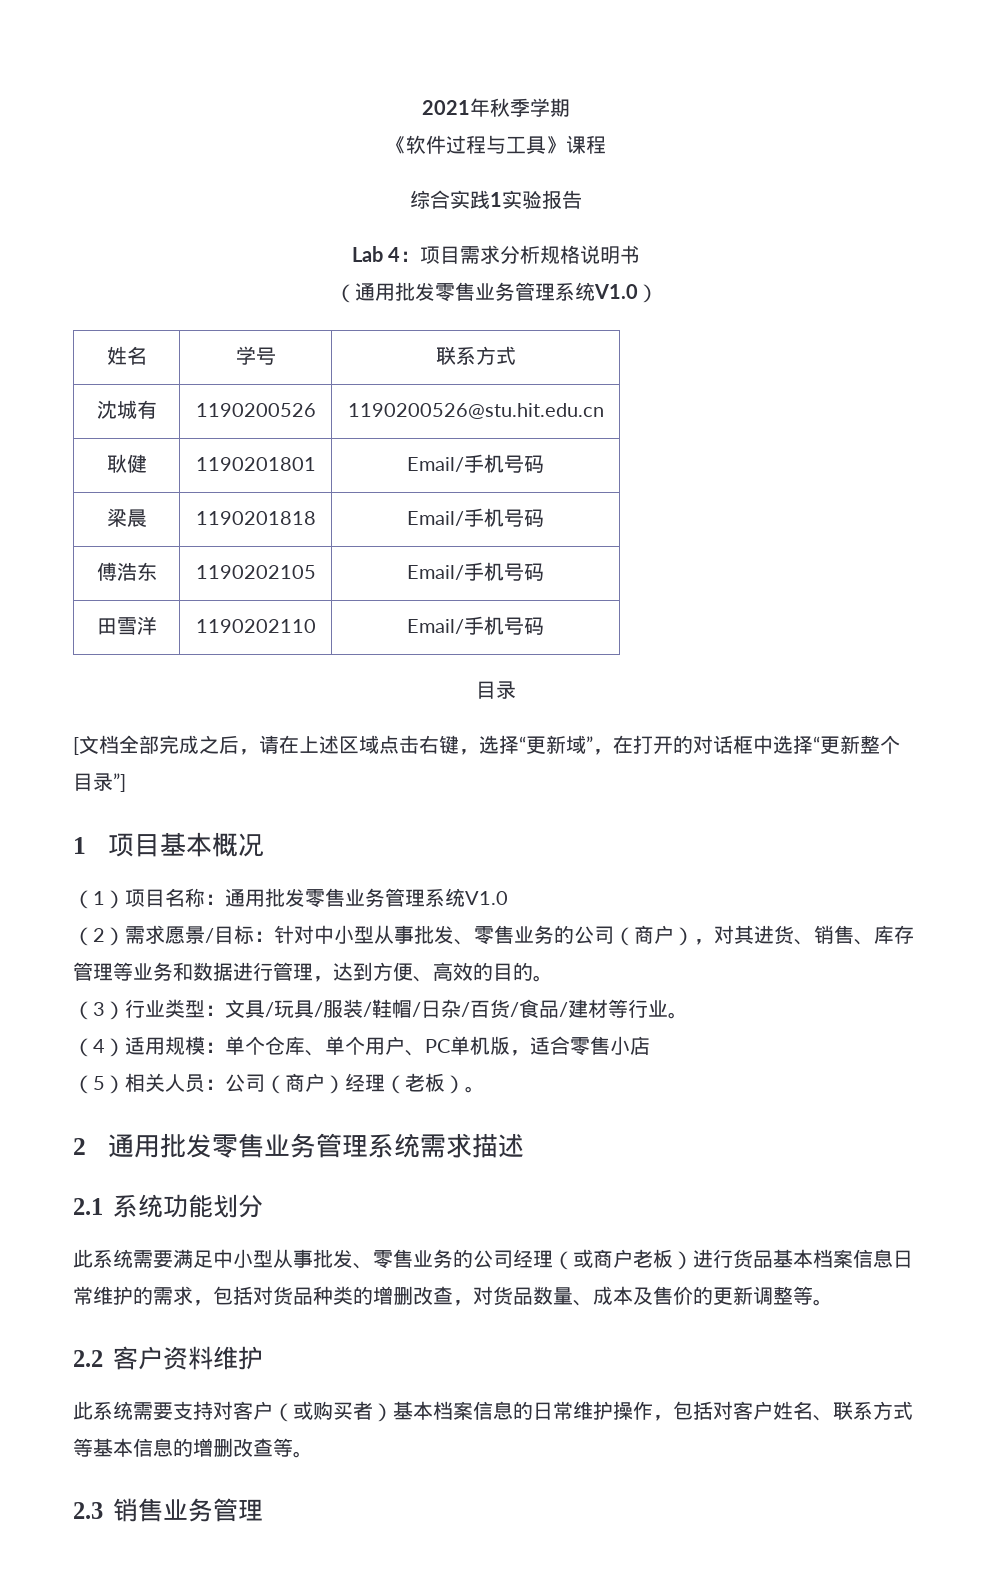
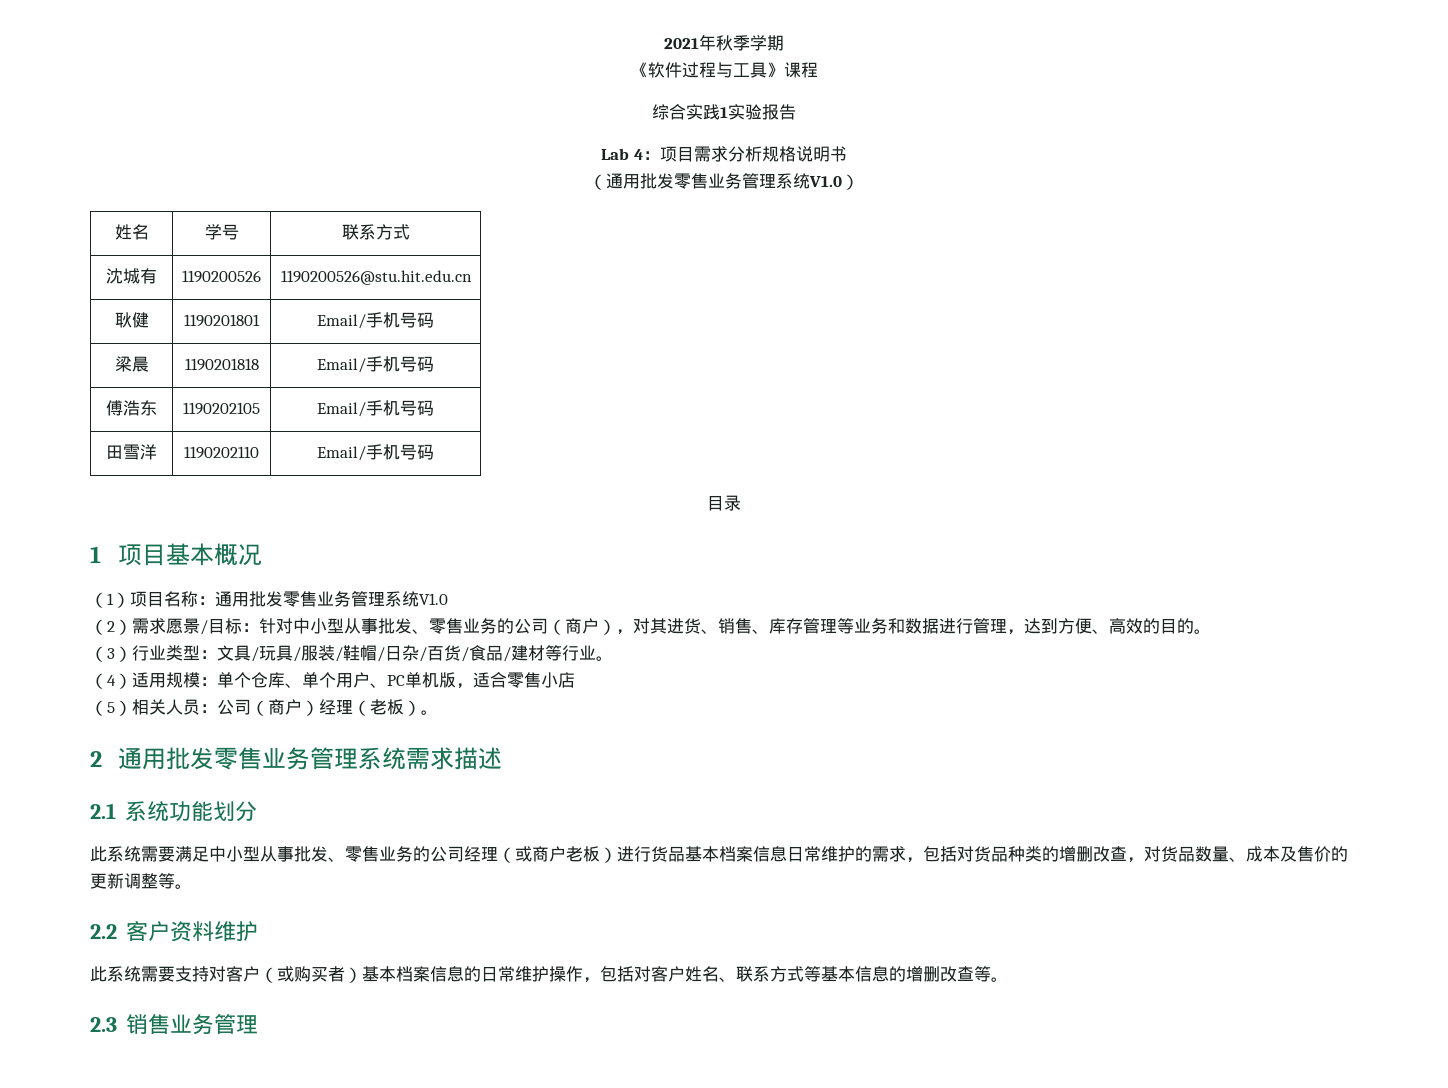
[73,735,900,755] [73,773,126,792] // [文档全部完成之后，请在上述区域点击右键，选择“更新域”，在打开的对话框中选择“更新整个目录”] -> (741, 503) none

